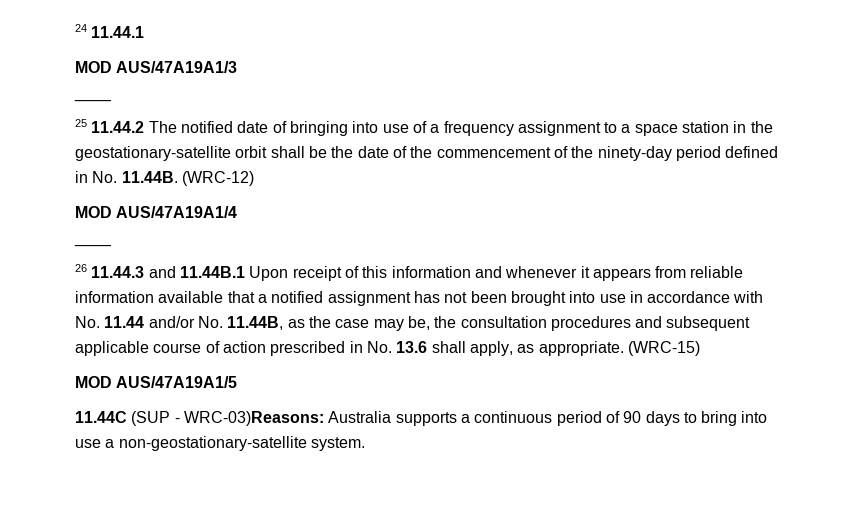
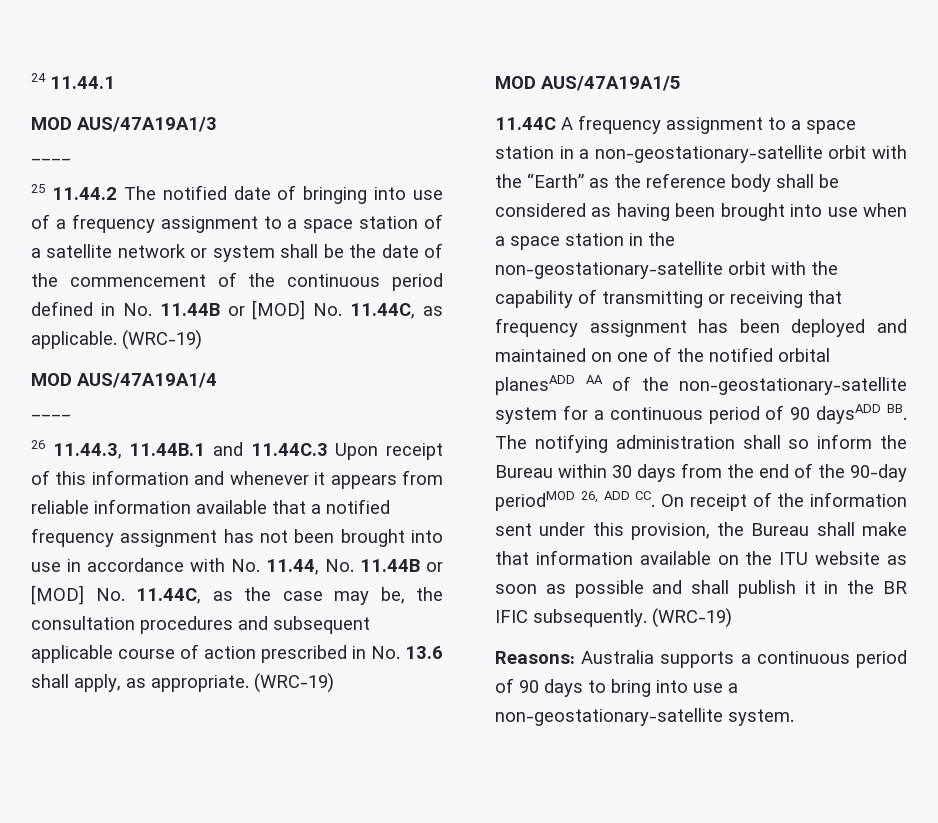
[733,121,773,133] [75,146,268,161] in the geostationary-satellite orbit -> [424,214,443,229] [31,244,275,262] of a satellite network or system
[597,146,672,161] ninety-day -> [287,274,381,287] continuous
[121,171,254,186] 11.44B. (WRC-12) -> [159,300,443,320] [31,330,202,350] 11.44B or [MOD] No. 11.44C, as applicable. (WRC-19)
[91,266,245,278] 11.44.3 and 11.44B.1 -> [52,442,328,459] 11.44.3, 11.44B.1 and 11.44C.3
(324, 297) none -> [31,528,114,547] frequency
[104,316,284,330] 11.44 and/or No. 11.44B, -> [266,559,443,575] [31,585,201,605] 11.44, No. 11.44B or [MOD] No. 11.44C,
[627,341,700,356] (WRC-15) -> [254,673,334,693] (WRC-19)
[131,411,324,426] (SUP - WRC-03)Reasons: -> [561,115,856,134] [495,145,907,163] [495,173,839,192] [495,203,907,221] [495,232,675,250] [495,261,838,279] [495,289,842,308] [495,318,907,337] [495,347,830,362] [495,375,907,395] [495,404,907,424] [495,434,907,453] [495,463,907,482] [495,491,907,511] [495,522,907,540] [495,550,907,565] [495,580,907,598] [495,608,732,628] [495,651,575,664] A frequency assignment to a space station in a non-geostationary-satellite orbit with the “Earth” as the reference body shall be considered as having been brought into use when a space station in the non-geostationary-satellite orbit with the capability of transmitting or receiving that frequency assignment has been deployed and maintained on one of the notified orbital planesADD AA of the non-geostationary-satellite system for a continuous period of 90 daysADD BB. The notifying administration shall so inform the Bureau within 30 days from the end of the 90-day periodMOD 26, ADD CC. On receipt of the information sent under this provision, the Bureau shall make that information available on the ITU website as soon as possible and shall publish it in the BR IFIC subsequently. (WRC-19) // Reasons:

